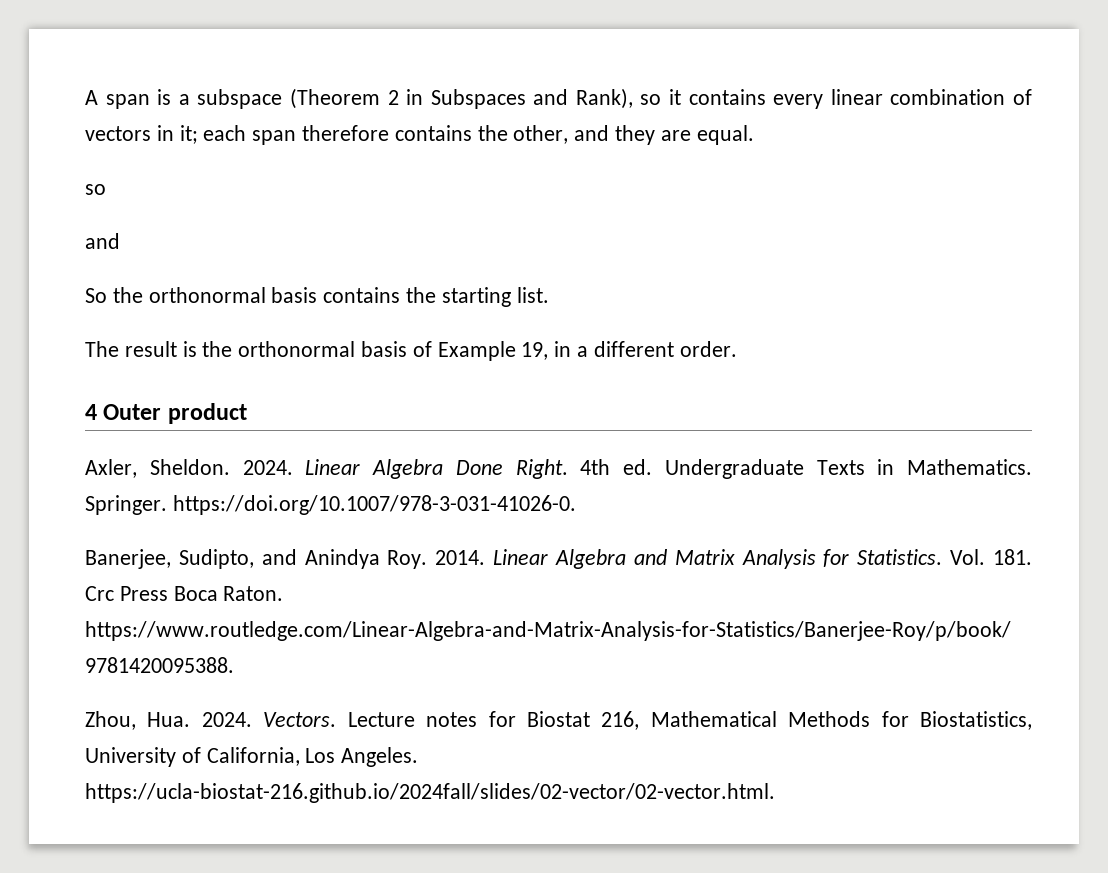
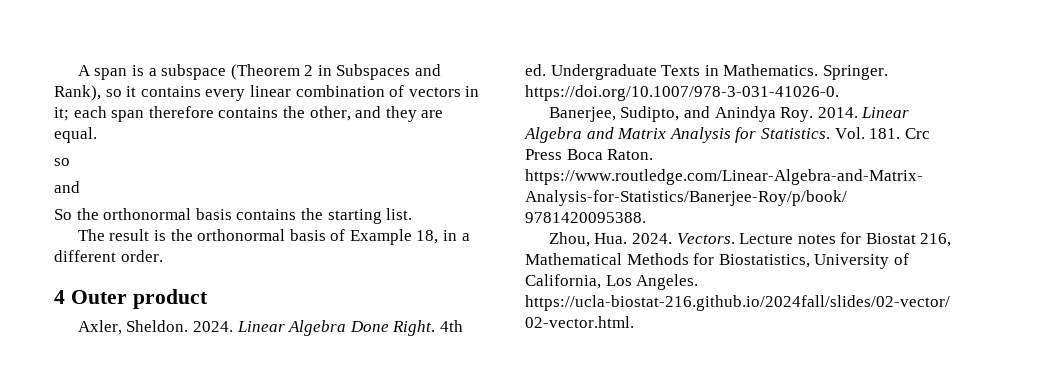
[521,342,549,360] 19, -> [416,230,439,244] 18,

